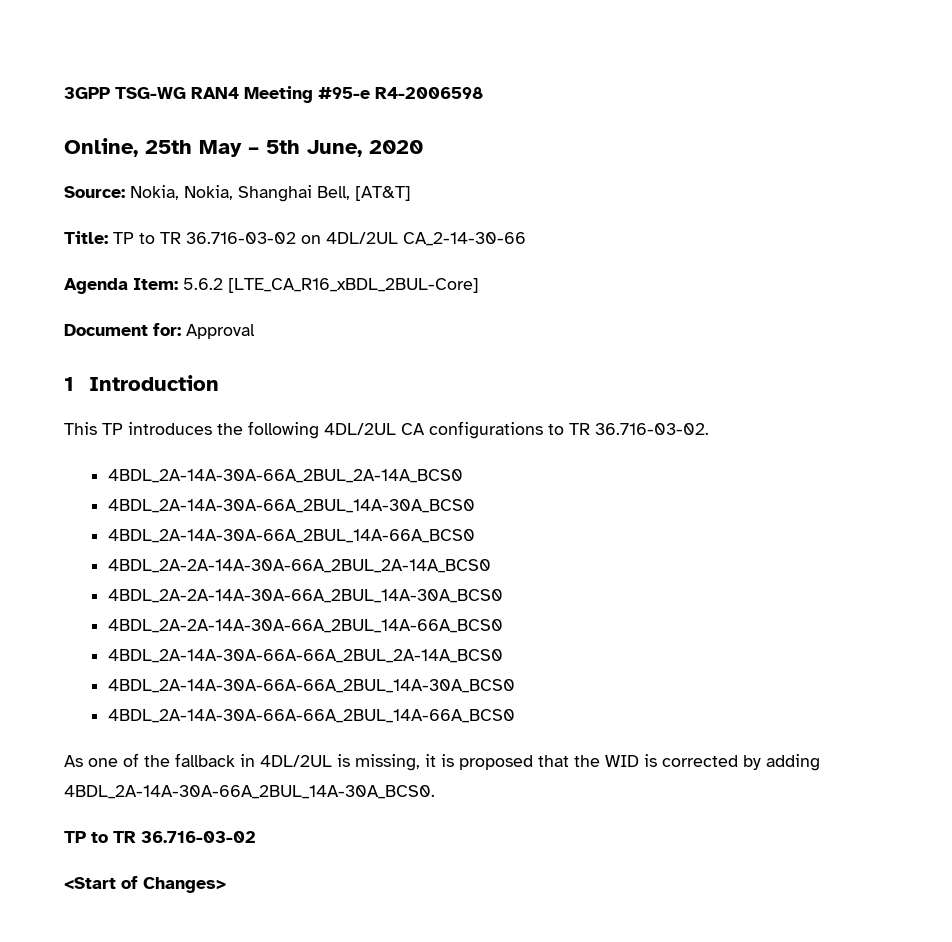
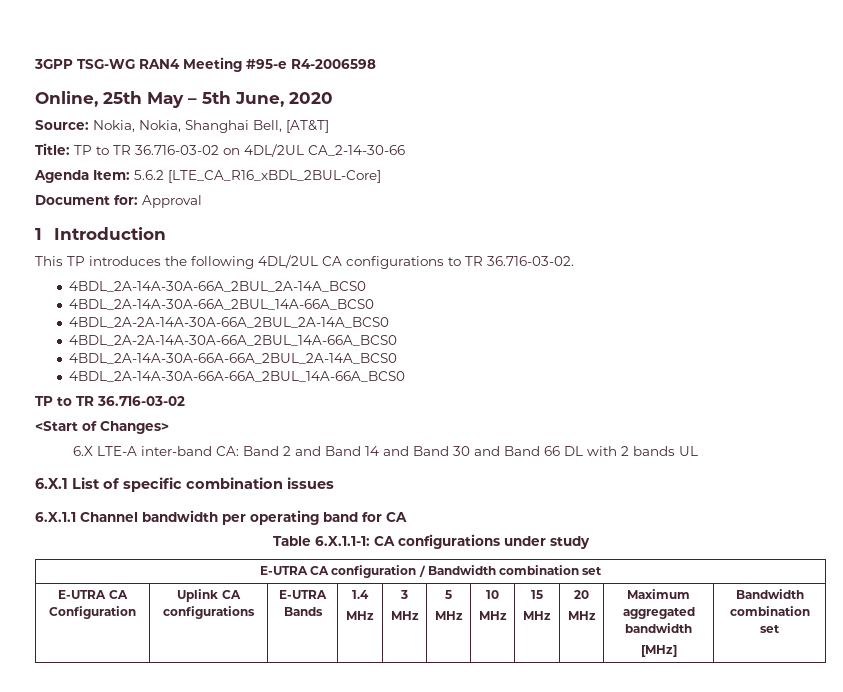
[107,499,475,513] // 4BDL_2A-14A-30A-66A_2BUL_14A-30A_BCS0 -> (366, 286) none
[107,589,503,603] // 4BDL_2A-2A-14A-30A-66A_2BUL_14A-30A_BCS0 -> (389, 322) none
[107,679,515,693] // 4BDL_2A-14A-30A-66A-66A_2BUL_14A-30A_BCS0 -> (397, 358) none
[64,753,820,771] [64,785,435,799] // As one of the fallback in 4DL/2UL is missing, it is proposed that the WID is corrected by adding 4BDL_2A-14A-30A-66A_2BUL_14A-30A_BCS0. -> (405, 376) none
(226, 885) none -> [72,446,698,456] [35,477,334,492] [35,510,407,525] [272,534,590,549] [259,565,603,578] [58,590,128,599] [49,606,136,619] [177,589,241,602] [163,606,255,619] [279,590,327,599] [283,607,323,616] [352,590,369,599] [346,611,374,620] [400,590,408,599] [390,611,419,620] [445,590,452,599] [434,611,463,620] [486,590,499,599] [478,611,507,620] [531,590,543,599] [523,611,551,620] [574,590,589,599] [567,611,596,620] [627,589,690,599] [622,607,695,619] [625,623,692,633] [640,645,677,657] [735,589,804,599] [729,606,810,616] [760,625,780,633] // 6.X LTE-A inter-band CA: Band 2 and Band 14 and Band 30 and Band 66 DL with 2 bands UL // 6.X.1 List of specific combination issues // 6.X.1.1 Channel bandwidth per operating band for CA // Table 6.X.1.1-1: CA configurations under study // E-UTRA CA configuration / Bandwidth combination set // E-UTRA CA Configuration | Uplink CA configurations | E-UTRA Bands | 1.4 // MHz | 3 // MHz | 5 // MHz | 10 // MHz | 15 // MHz | 20 // MHz | Maximum aggregated bandwidth // [MHz] | Bandwidth combination set

